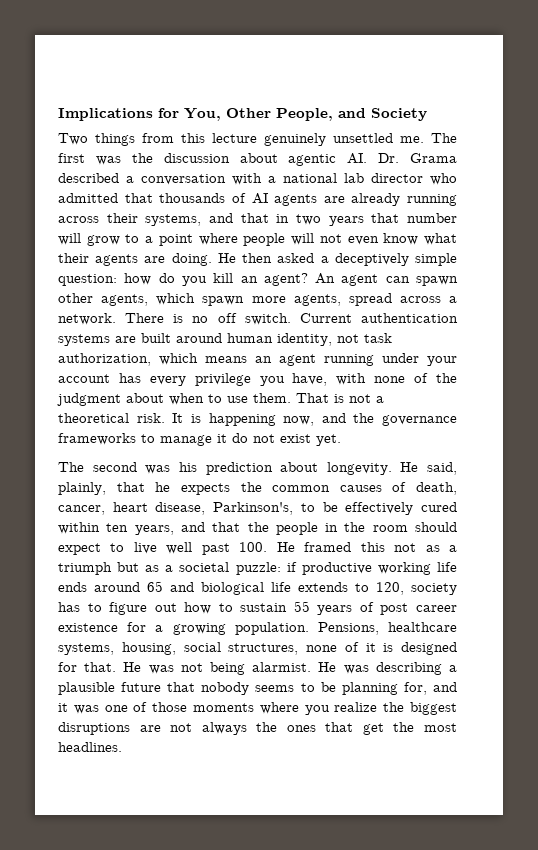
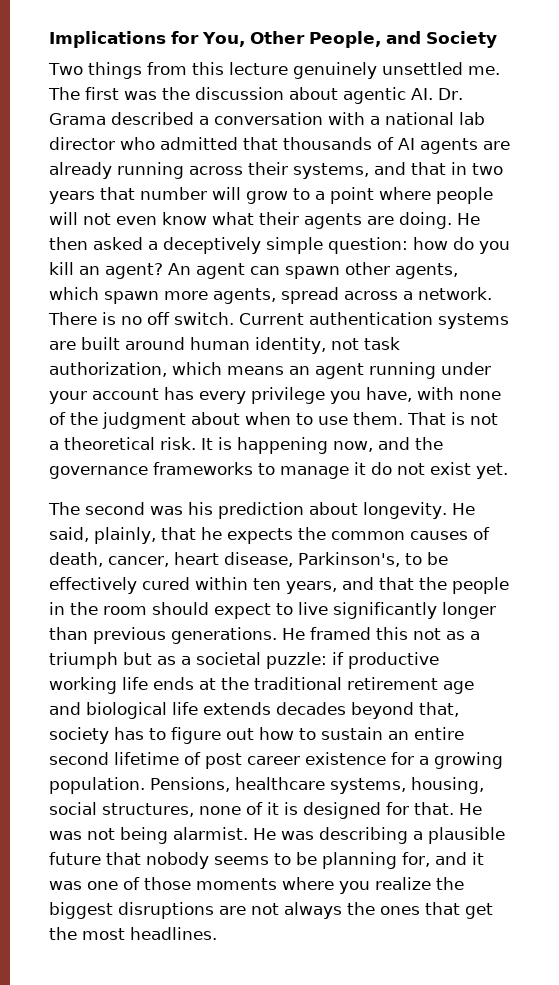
[166,542,268,555] well past 100. -> [333,602,496,619] [49,627,277,644] significantly longer than previous generations.
[94,581,163,592] around 65 -> [199,677,474,694] at the traditional retirement age
[355,582,404,595] to 120, -> [276,702,459,719] decades beyond that,
[293,601,353,615] 55 years -> [388,727,464,740] [49,752,179,765] an entire second lifetime

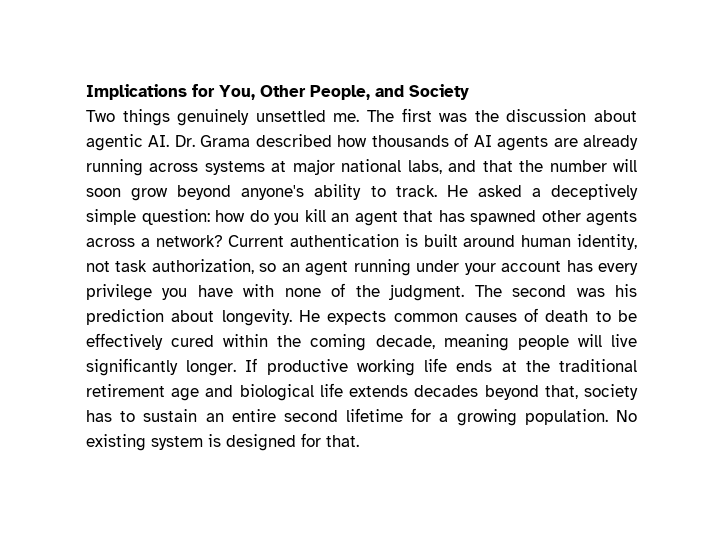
[146,62,288,75] from this lecture -> (170, 117) none
[199,112,485,125] [49,137,278,150] a conversation with a national lab director who admitted that -> [337,135,368,147] how
[248,162,503,179] [49,187,493,204] [49,212,480,229] [49,237,88,250] their systems, and that in two years that number will grow to a point where people will not even know what their agents are doing. He then -> [204,159,637,175] [86,184,468,201] systems at major national labs, and that the number will soon grow beyond anyone's ability to track. He
[105,262,458,279] [49,287,492,304] [48,312,509,329] [49,341,76,350] agent? An agent can spawn other agents, which spawn more agents, spread across a network. There is no off switch. Current authentication systems are -> [354,210,637,226] [86,234,418,247] agent that has spawned other agents across a network? Current authentication is
[172,362,284,375] which means -> [259,263,277,272] so
[366,387,412,402] have, -> [197,285,233,297] have
[102,412,498,429] [49,437,443,454] [49,462,508,479] judgment about when to use them. That is not a theoretical risk. It is happening now, and the governance frameworks to manage it do not exist yet. // -> [389,284,465,301] judgment.
[49,527,490,544] [49,552,400,567] said, plainly, that he expects the common causes of death, cancer, heart disease, Parkinson's, -> [327,308,589,325] expects common causes of death
[253,577,509,594] [49,602,496,619] [49,627,480,644] [49,652,344,669] ten years, and that the people in the room should expect to live significantly longer than previous generations. He framed this not as a triumph but as a societal puzzle: if -> [277,334,637,351] [86,358,258,376] the coming decade, meaning people will live significantly longer. If
[171,727,316,744] figure out how to -> (136, 416) none
[184,752,503,769] [49,777,484,794] [49,802,482,819] [49,827,505,844] [49,852,484,869] [49,877,464,894] [49,902,493,919] [49,927,217,940] of post career existence for a growing population. Pensions, healthcare systems, housing, social structures, none of it is designed for that. He was not being alarmist. He was describing a plausible future that nobody seems to be planning for, and it was one of those moments where you realize the biggest disruptions are not always the ones that get the most headlines. -> [411,408,637,426] [86,433,359,451] for a growing population. No existing system is designed for that.

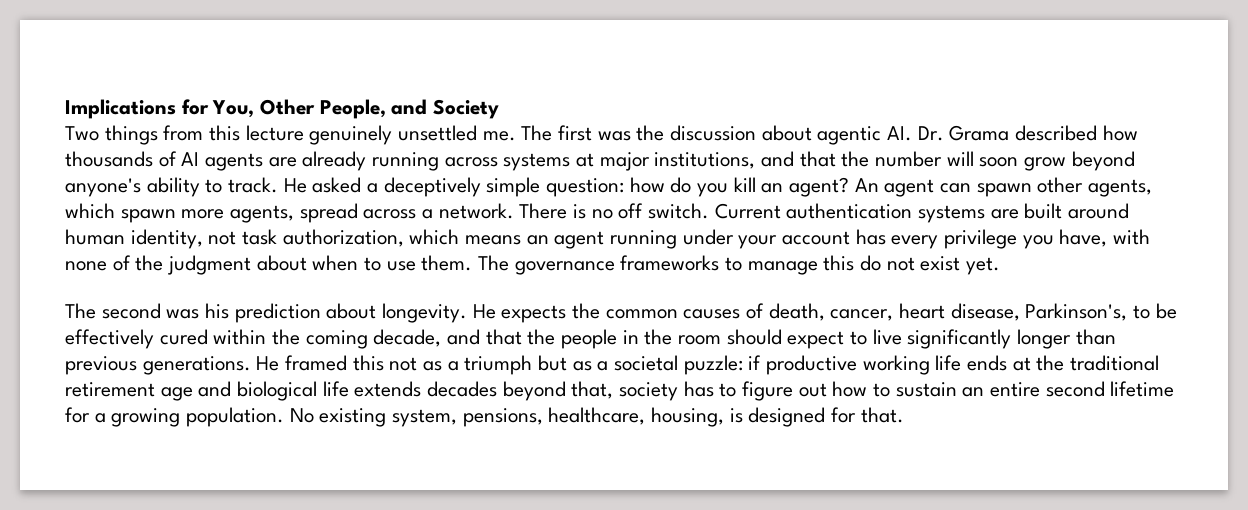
(170, 117) none -> [163,125,304,141] from this lecture
[341,159,442,174] national labs, -> [654,152,756,169] institutions,
[354,210,637,226] [86,234,418,247] agent that has spawned other agents across a network? Current authentication is -> [789,177,1153,197] [65,203,1019,223] agent? An agent can spawn other agents, which spawn more agents, spread across a network. There is no off switch. Current authentication systems are
[259,263,277,272] so -> [409,229,522,245] which means
[197,285,233,297] have -> [1059,229,1108,247] have,
[389,284,465,301] judgment. -> [167,255,1001,275] judgment about when to use them. The governance frameworks to manage this do not exist yet. //
(387, 318) none -> [572,303,601,319] the
[545,310,589,322] death -> [768,303,1128,321] death, cancer, heart disease, Parkinson's,
[443,334,637,351] [86,358,258,376] meaning people will live significantly longer. If -> [447,329,1116,349] [65,355,762,375] and that the people in the room should expect to live significantly longer than previous generations. He framed this not as a triumph but as a societal puzzle: if
(136, 416) none -> [742,381,891,401] figure out how to
[151,436,203,450] system -> [392,407,725,427] system, pensions, healthcare, housing,

